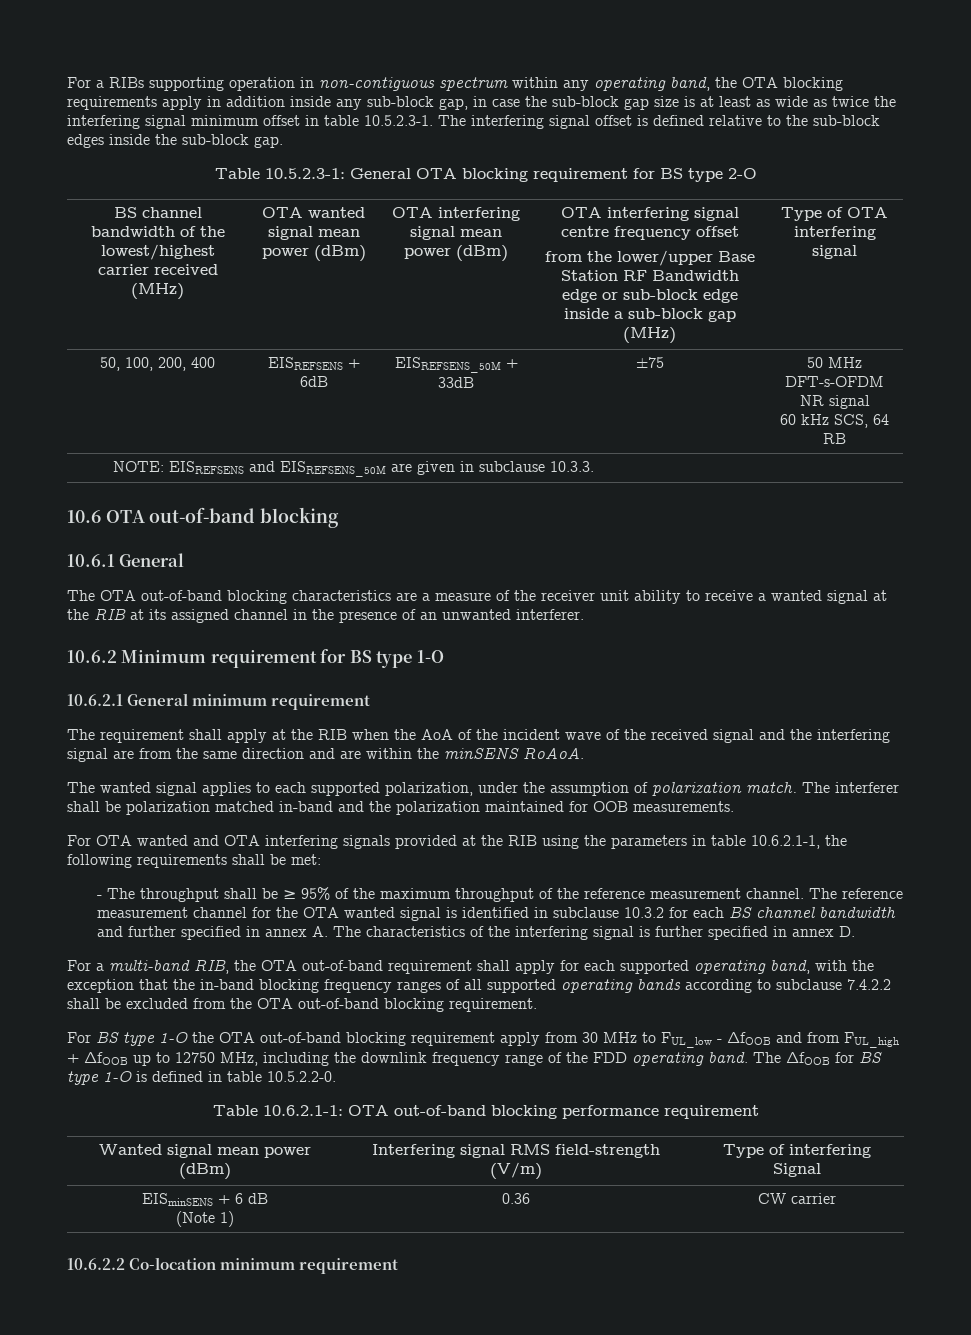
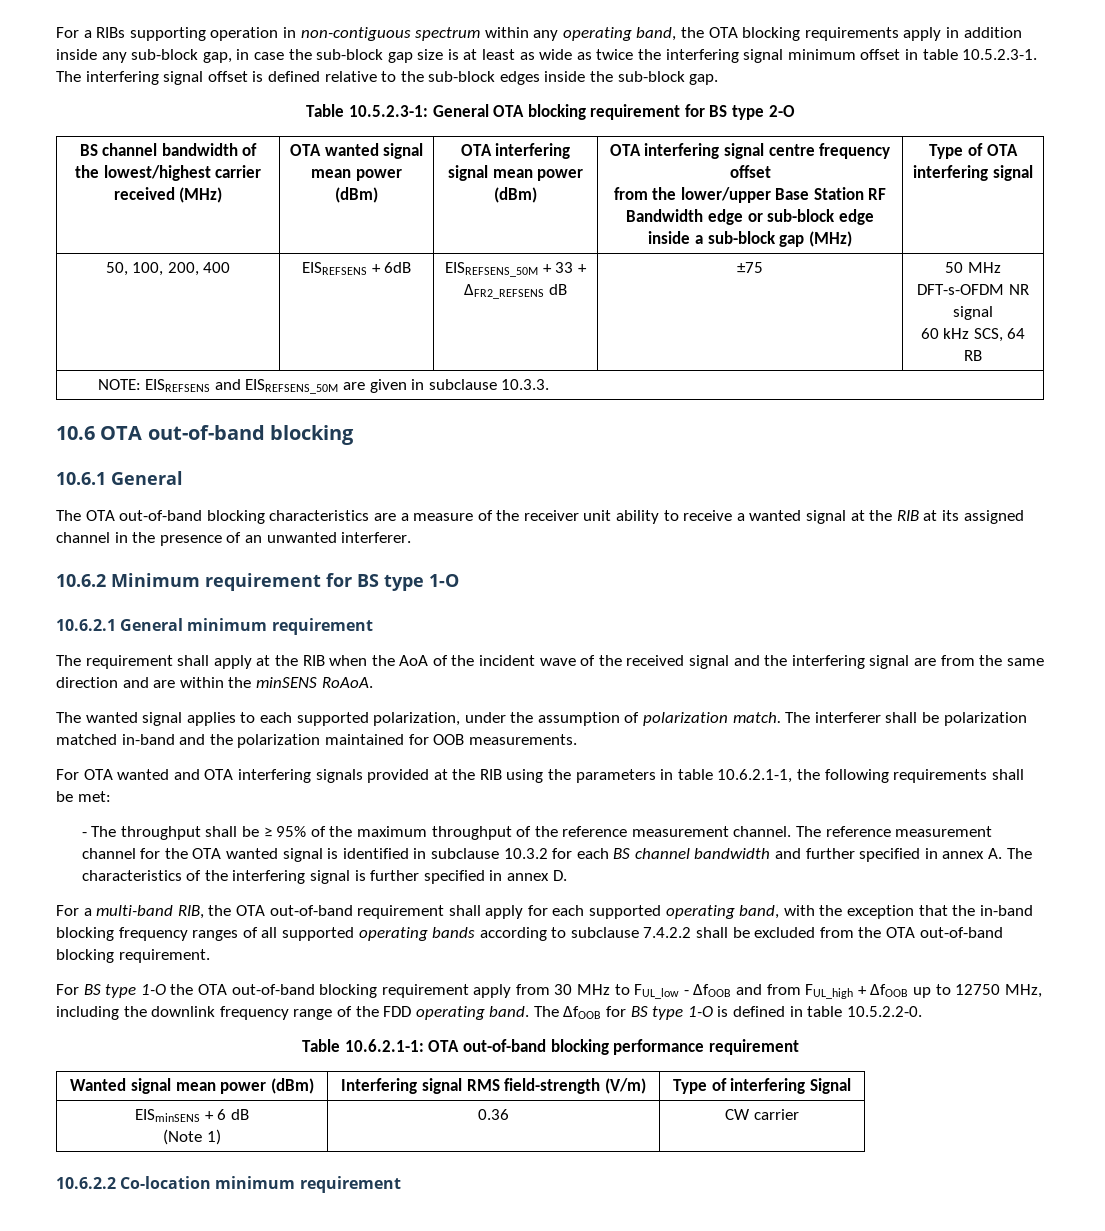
[438,377,474,388] 33dB -> [555,262,587,273] [464,284,567,299] 33 + ΔFR2_REFSENS dB

